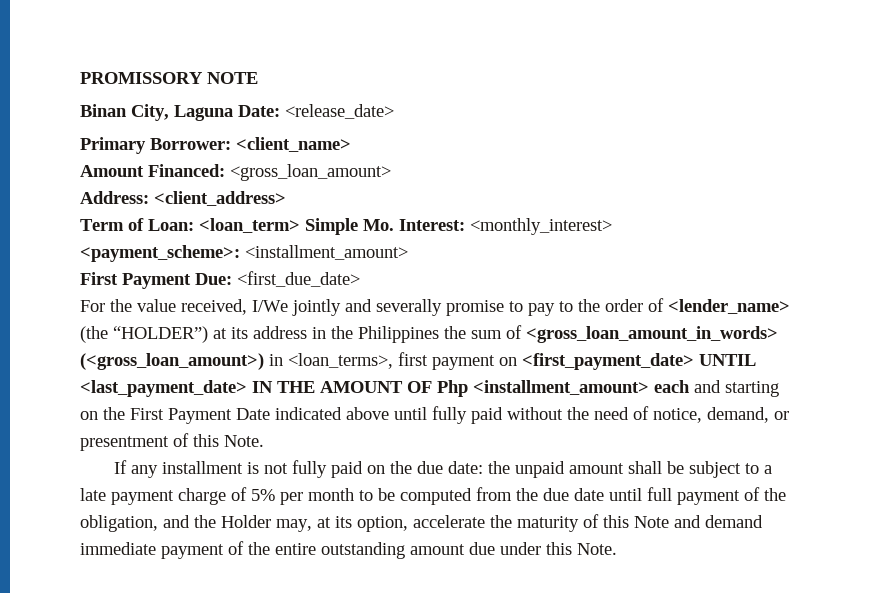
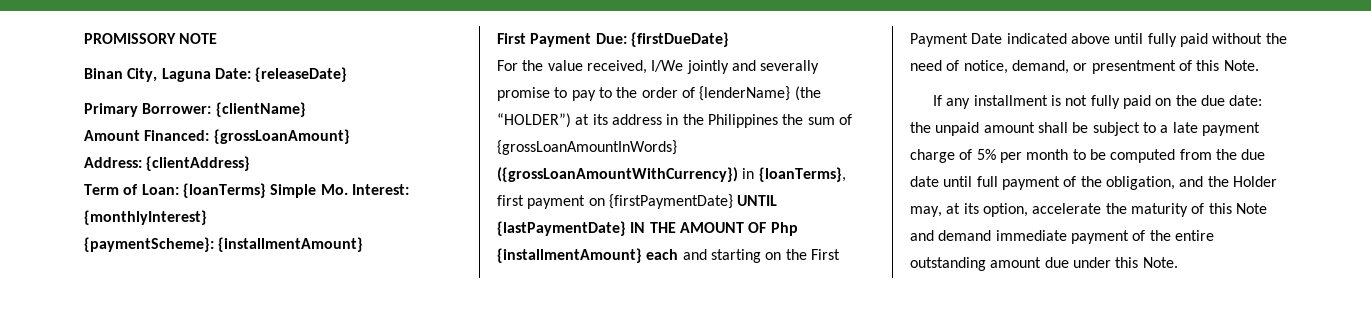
[285,104,394,119] <release_date> -> [255,67,348,82] {releaseDate}
[236,137,351,152] <client_name> -> [215,102,306,117] {clientName}
[230,164,391,181] <gross_loan_amount> -> [213,129,350,144] {grossLoanAmount}
[154,191,286,206] <client_address> -> [146,156,251,171] {clientAddress}
[199,218,300,233] <loan_term> -> [182,183,266,198] {loanTerms}
[470,218,612,235] [80,245,408,262] <monthly_interest> // <payment_scheme>: <installment_amount> -> [84,210,207,225] [84,237,364,252] {monthlyInterest} // {paymentScheme}: {installmentAmount}
[237,271,360,287] <first_due_date> -> [630,32,729,47] {firstDueDate}
[668,299,790,314] <lender_name> -> [699,86,791,101] {lenderName}
[526,326,778,343] [80,352,756,370] [80,380,247,397] <gross_loan_amount_in_words> (<gross_loan_amount>) in <loan_terms>, first payment on <first_payment_date> UNTIL <last_payment_date> -> [497,140,677,155] [497,167,846,182] [497,194,778,209] [497,221,626,236] {grossLoanAmountInWords} ({grossLoanAmountWithCurrency}) in {loanTerms}, first payment on {firstPaymentDate} UNTIL {lastPaymentDate}
[473,380,649,395] <installment_amount> -> [497,248,642,263] {installmentAmount}

